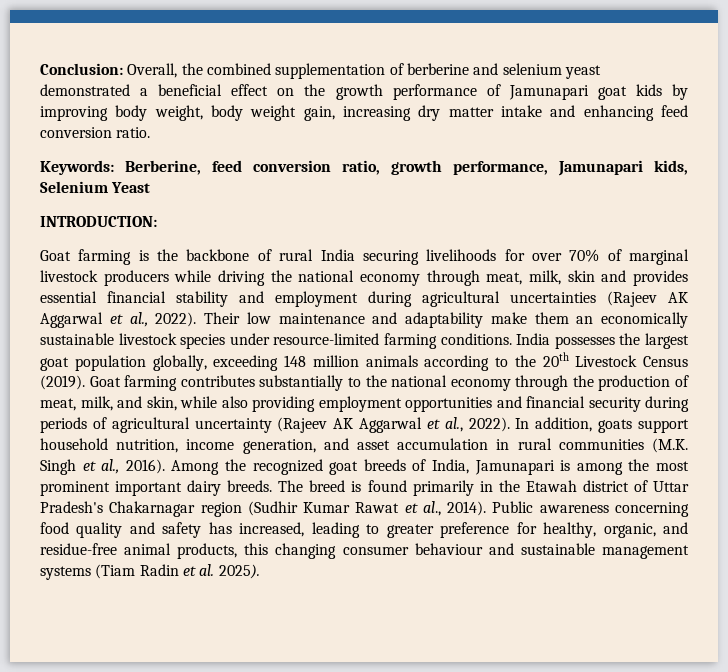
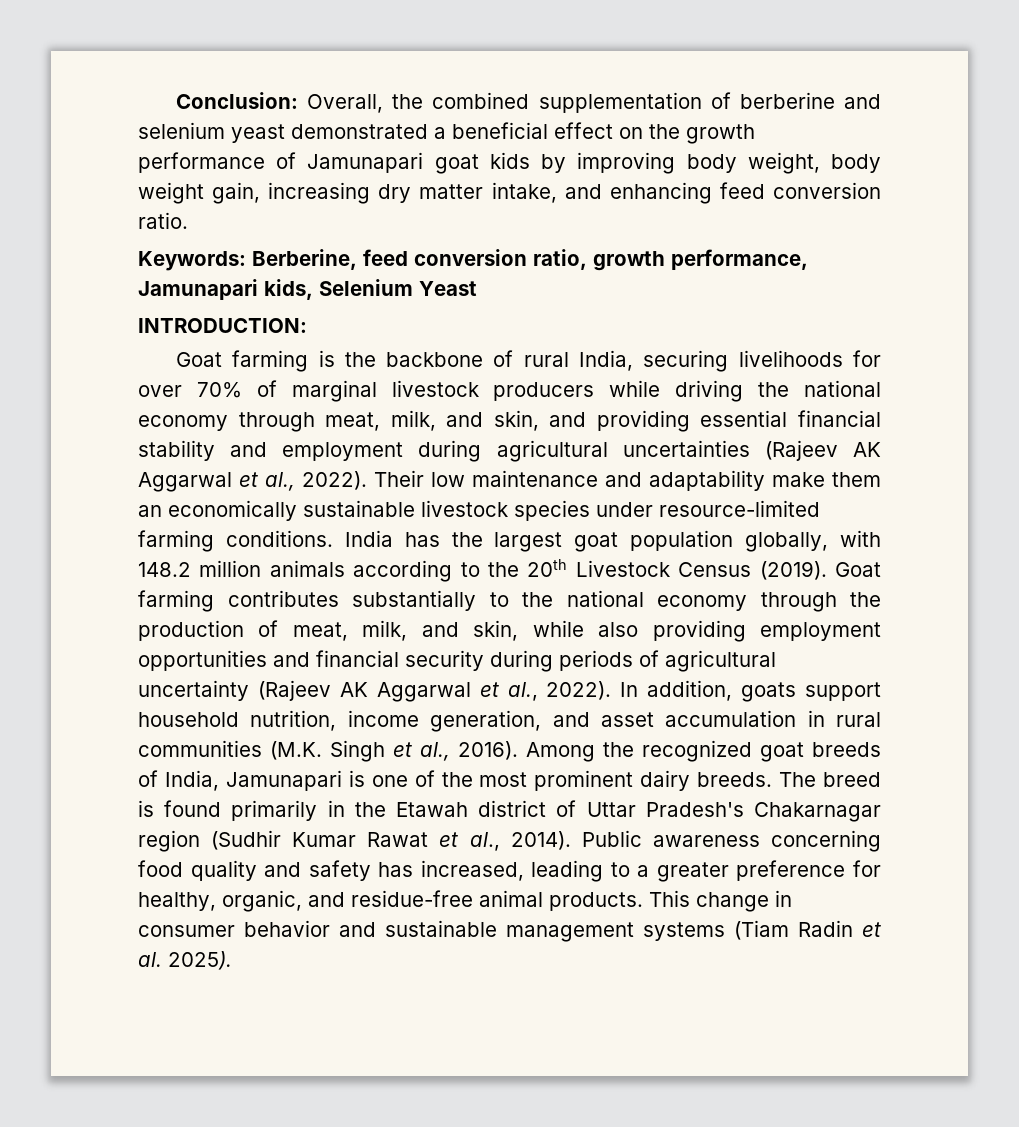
[500,105,542,117] intake -> [491,182,557,203] intake,
[320,249,355,261] India -> [579,350,634,371] India,
[567,270,688,286] skin and provides -> [446,410,690,432] and skin, and providing
[554,336,615,349] possesses -> [404,532,440,547] has
[213,355,306,371] exceeding 148 -> [840,530,882,547] [138,562,191,577] with 148.2
[576,462,623,475] among -> [371,770,435,787] one of
[115,481,183,496] important -> (634, 780) none
(380, 529) none -> [637,865,650,877] a
[177,543,483,559] products, this changing consumer behaviour -> [549,890,792,912] [138,920,330,937] products. This change in consumer behavior

